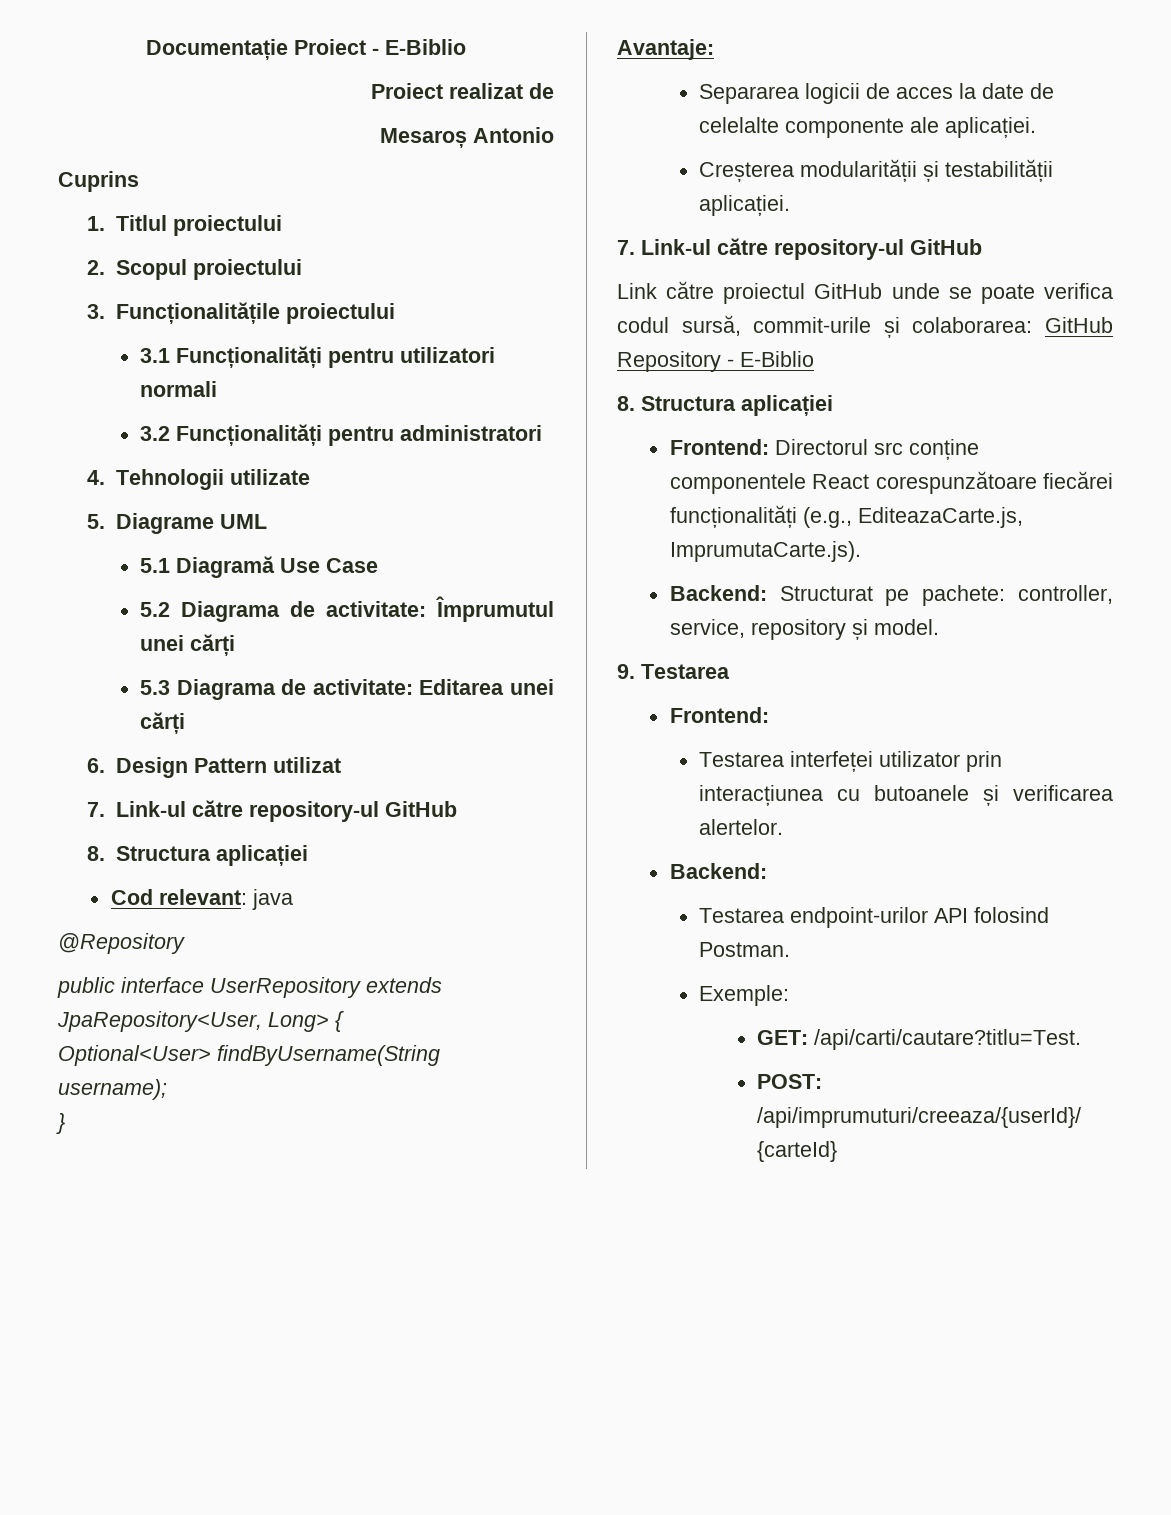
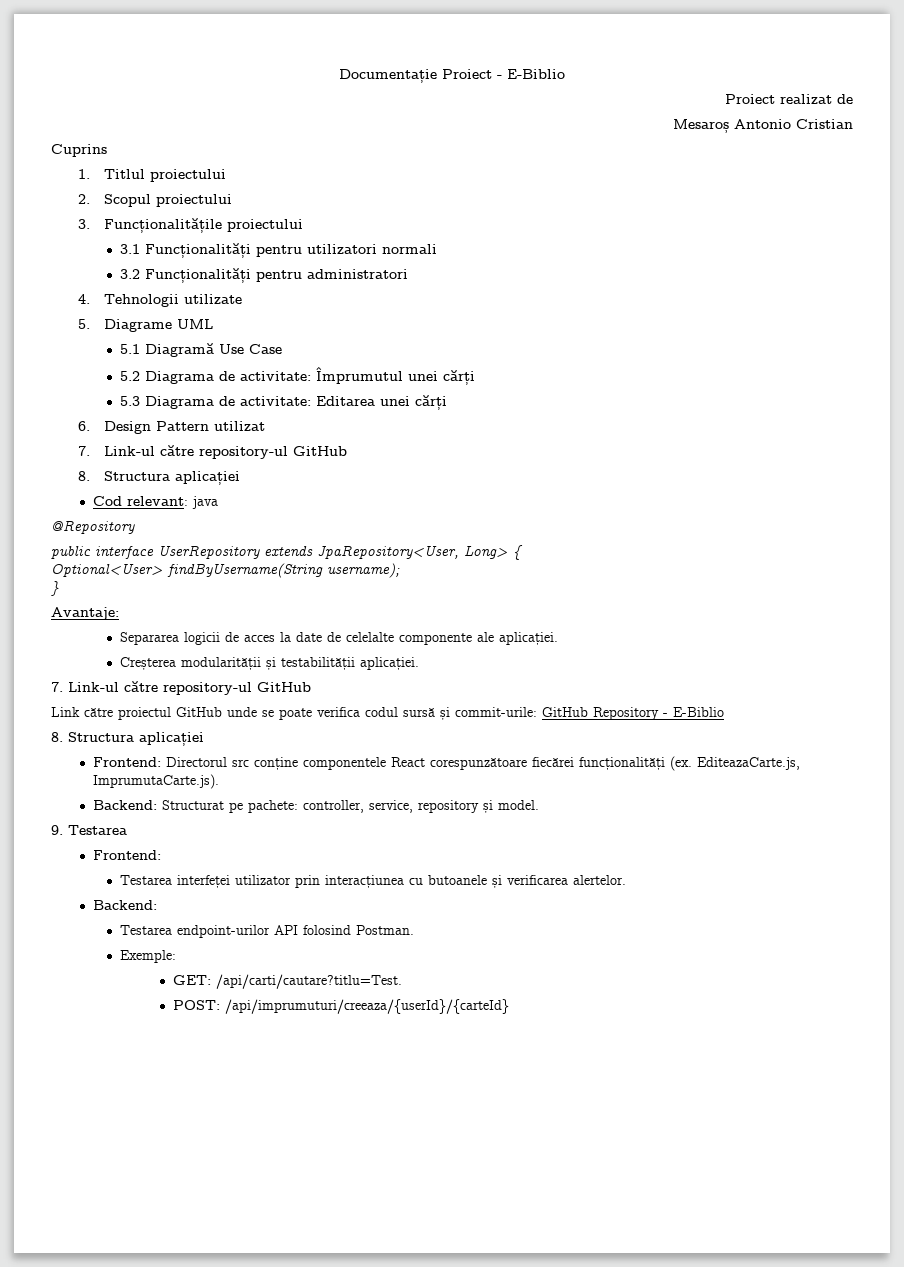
(554, 135) none -> [796,119,853,129] Cristian
[681,315,1033,338] sursă, commit-urile și colaborarea: -> [403,707,537,720] sursă și commit-urile:
[802,507,852,528] (e.g., -> [669,756,692,771] (ex.

